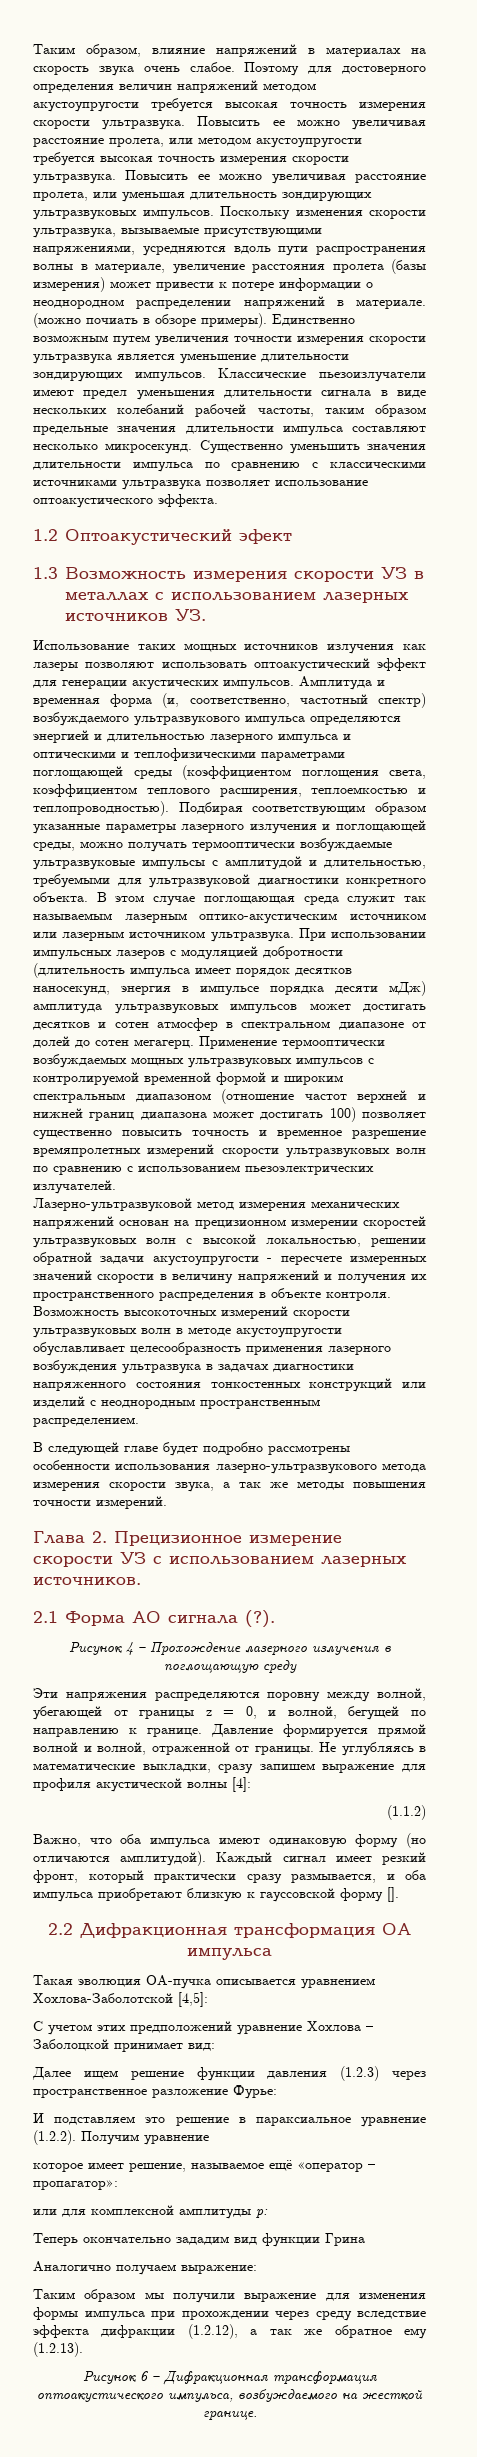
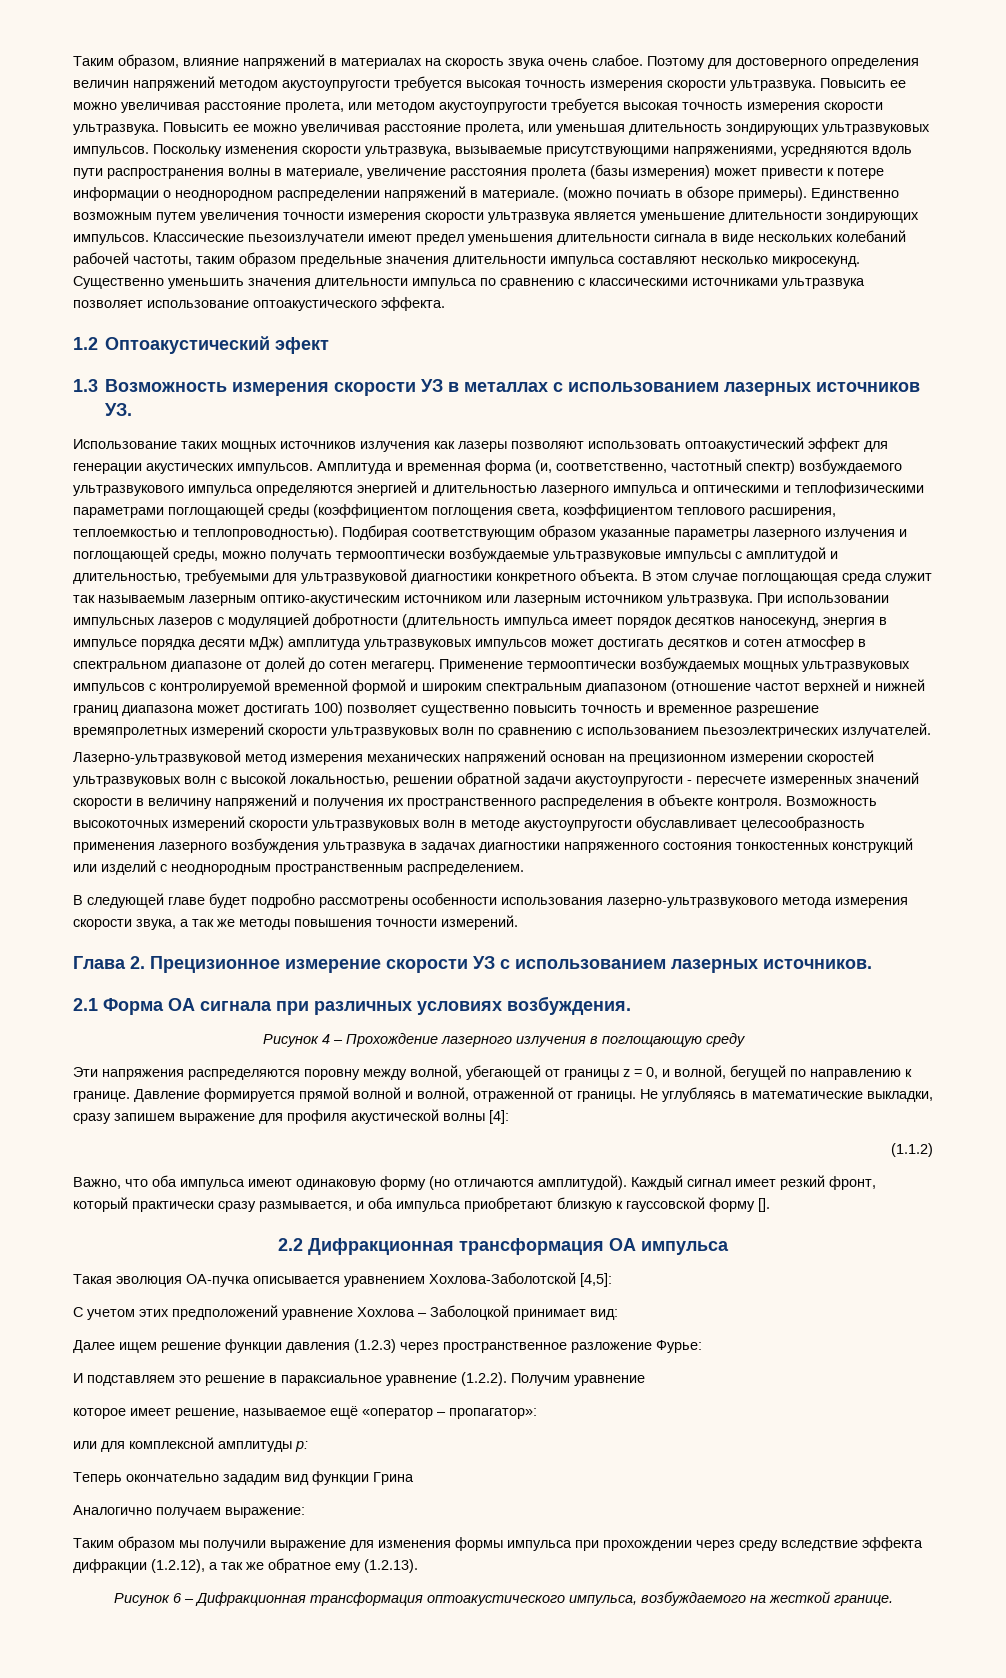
[132,1610,275,1628] АО сигнала (?). -> [168,996,631,1015] ОА сигнала при различных условиях возбуждения.

